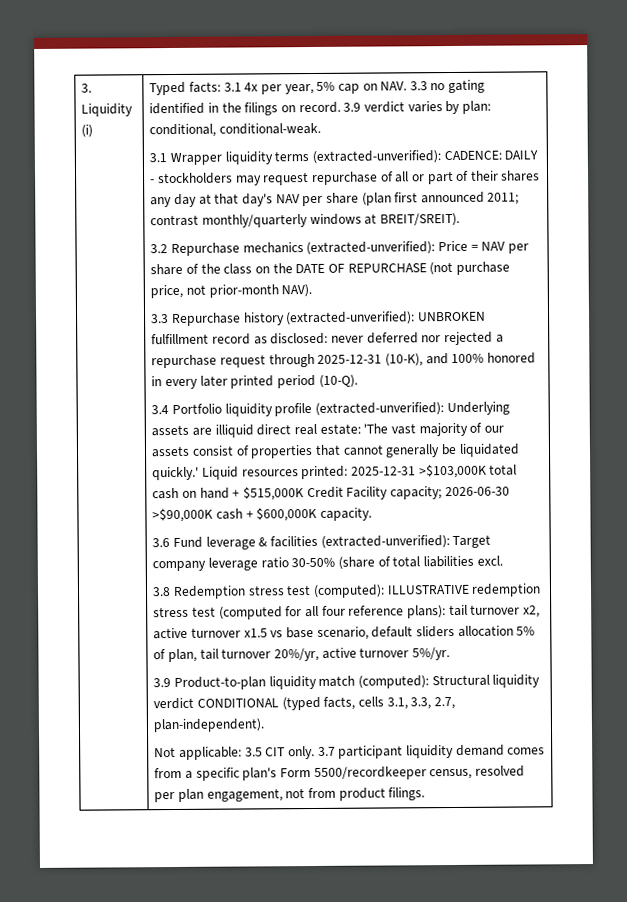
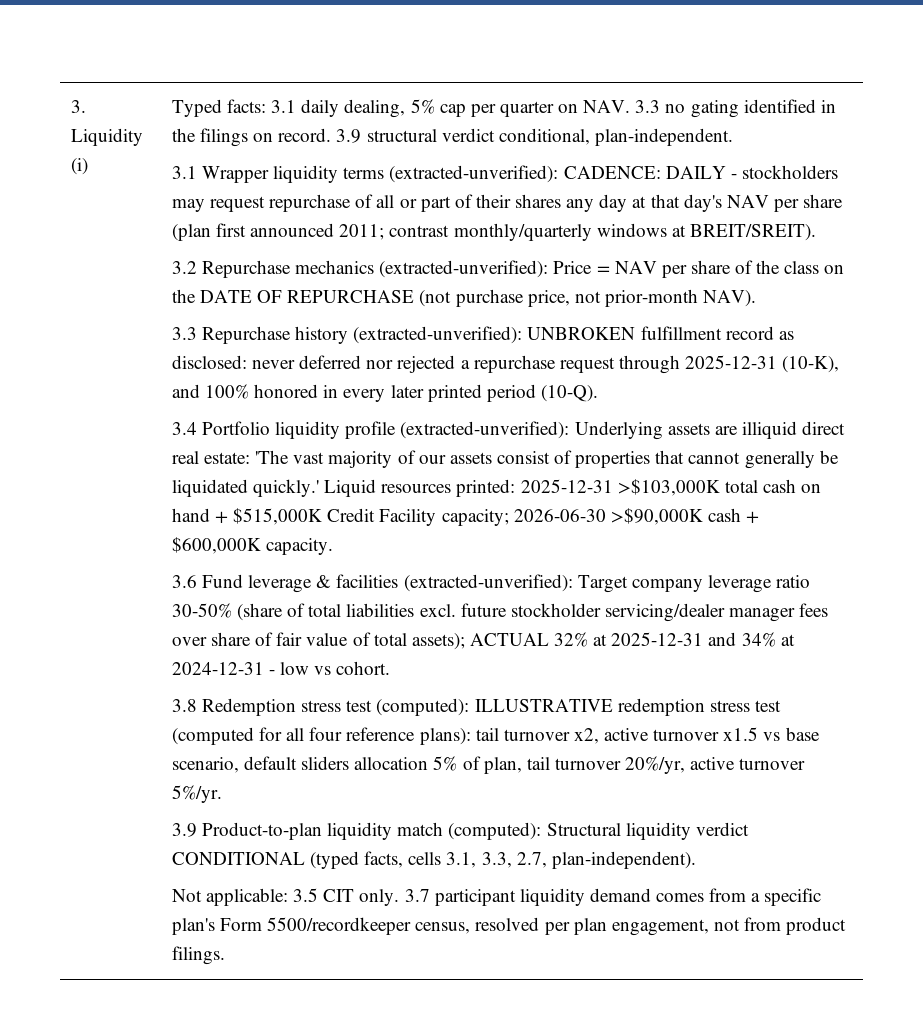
[244,81,360,95] 4x per year, 5% cap -> [301,99,554,118] daily dealing, 5% cap per quarter
[363,100,491,115] [149,122,322,138] verdict varies by plan: conditional, conditional-weak. -> [366,128,733,146] structural verdict conditional, plan-independent.
(503, 560) none -> [460,603,829,622] [171,632,795,650] [171,661,391,675] future stockholder servicing/dealer manager fees over share of fair value of total assets); ACTUAL 32% at 2025-12-31 and 34% at 2024-12-31 - low vs cohort.

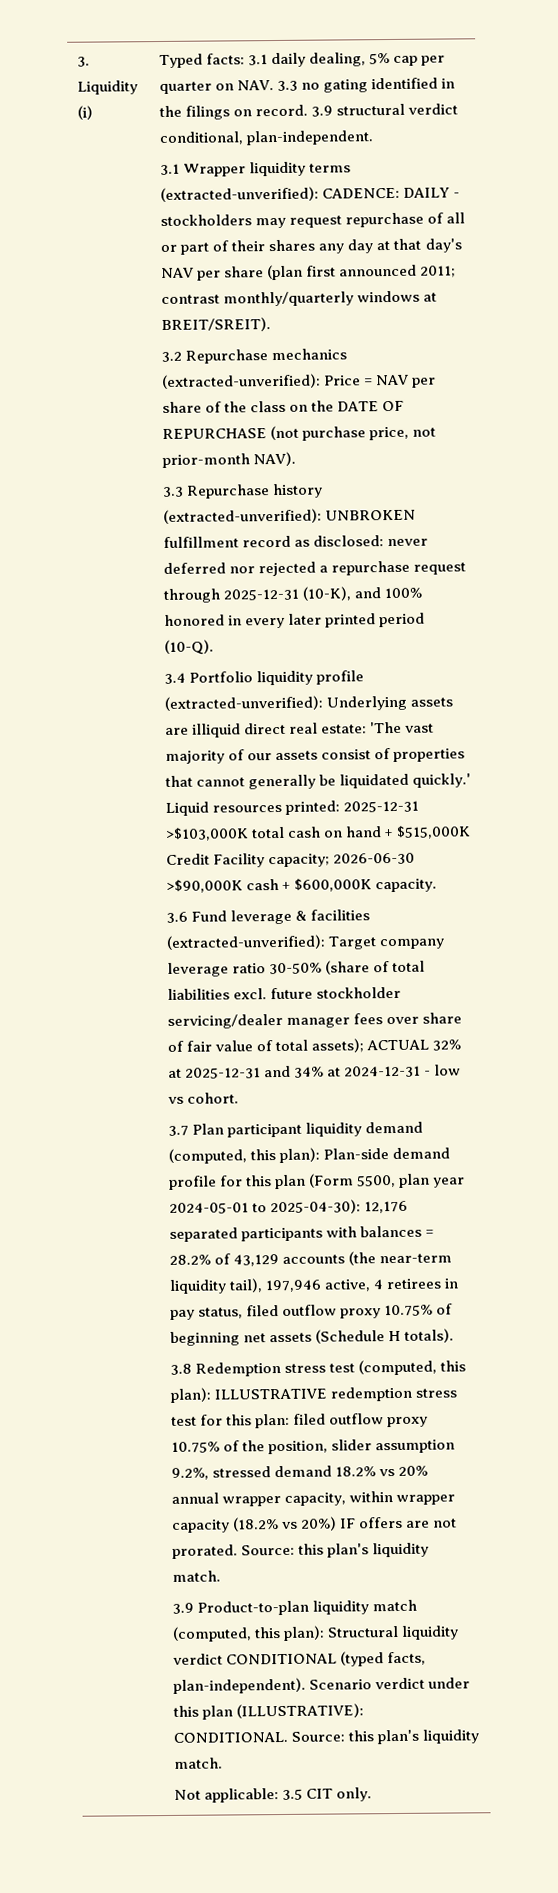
(391, 668) none -> [168,1121,424,1138] [168,1147,451,1164] [168,1173,466,1190] [169,1199,409,1215] [169,1225,435,1242] [169,1251,453,1267] [169,1278,459,1294] [170,1303,454,1320] [170,1328,455,1346] // 3.7 Plan participant liquidity demand (computed, this plan): Plan-side demand profile for this plan (Form 5500, plan year 2024-05-01 to 2025-04-30): 12,176 separated participants with balances = 28.2% of 43,129 accounts (the near-term liquidity tail), 197,946 active, 4 retirees in pay status, filed outflow proxy 10.75% of beginning net assets (Schedule H totals).
[376,698,470,716] (computed): -> [358,1359,467,1376] [170,1387,212,1403] (computed, this plan):
[171,727,820,745] [171,756,806,774] [171,785,222,803] (computed for all four reference plans): tail turnover x2, active turnover x1.5 vs base scenario, default sliders allocation 5% of plan, tail turnover 20%/yr, active turnover 5%/yr. -> [200,1413,429,1429] [171,1439,456,1455] [171,1465,429,1480] [171,1491,456,1507] [172,1516,458,1533] [172,1542,430,1559] [172,1570,222,1582] for this plan: filed outflow proxy 10.75% of the position, slider assumption 9.2%, stressed demand 18.2% vs 20% annual wrapper capacity, within wrapper capacity (18.2% vs 20%) IF offers are not prorated. Source: this plan's liquidity match.
[448,822,542,840] (computed): -> [172,1625,326,1642] (computed, this plan):
[408,851,696,869] cells 3.1, 3.3, 2.7, plan-independent). -> [173,1677,471,1694] [173,1703,365,1720] [173,1729,480,1745] [174,1757,224,1769] plan-independent). Scenario verdict under this plan (ILLUSTRATIVE): CONDITIONAL. Source: this plan's liquidity match.
[404,888,822,906] [171,917,847,936] [171,946,225,965] 3.7 participant liquidity demand comes from a specific plan's Form 5500/recordkeeper census, resolved per plan engagement, not from product filings. -> (373, 1794) none

